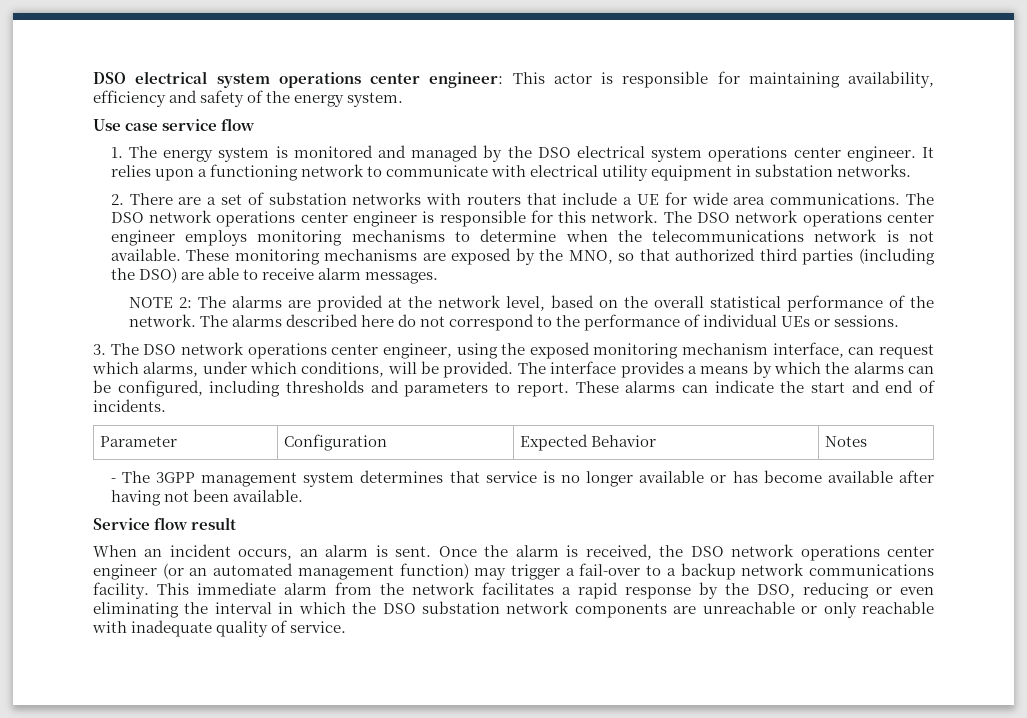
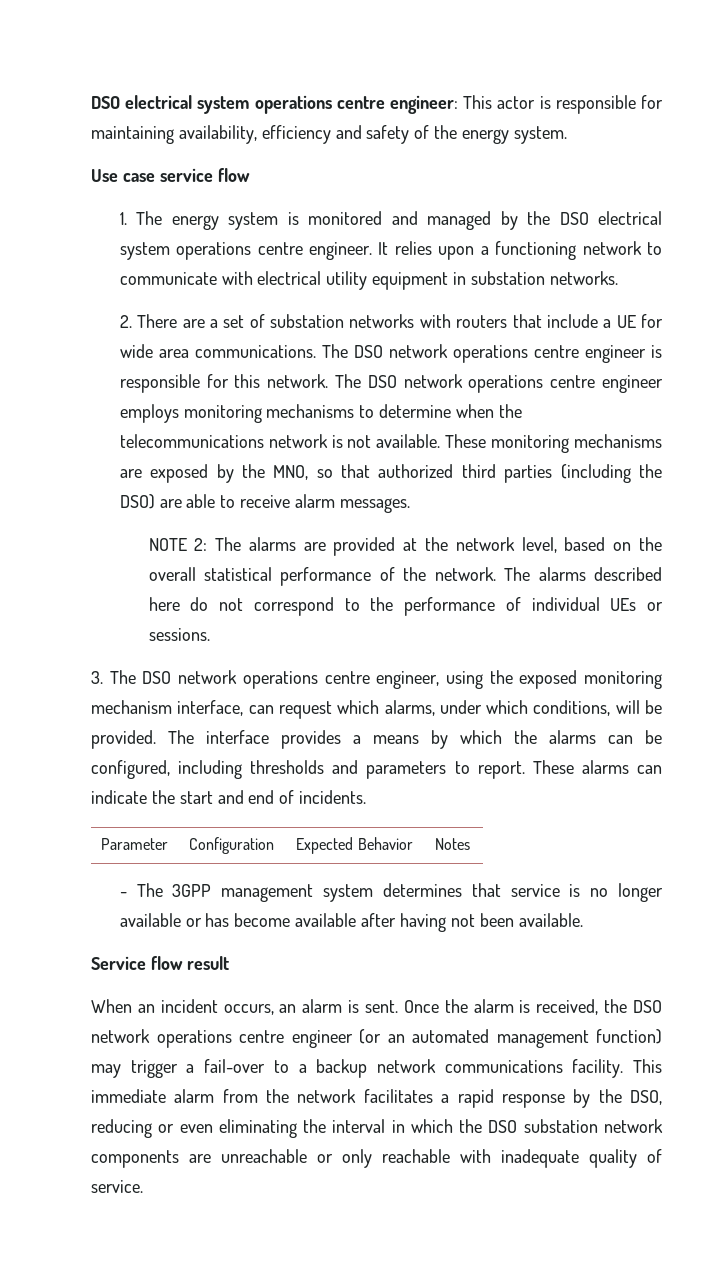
[93,71,420,88] DSO electrical system operations center -> [91,95,385,114] DSO electrical system operations centre
[793,147,841,158] center -> [257,242,303,255] centre
[300,212,348,223] center -> [533,345,579,358] centre
[886,212,934,223] center -> [550,375,596,388] centre
[331,344,379,355] center -> [324,671,370,684] centre
[887,546,935,557] center -> [239,1030,284,1043] centre

